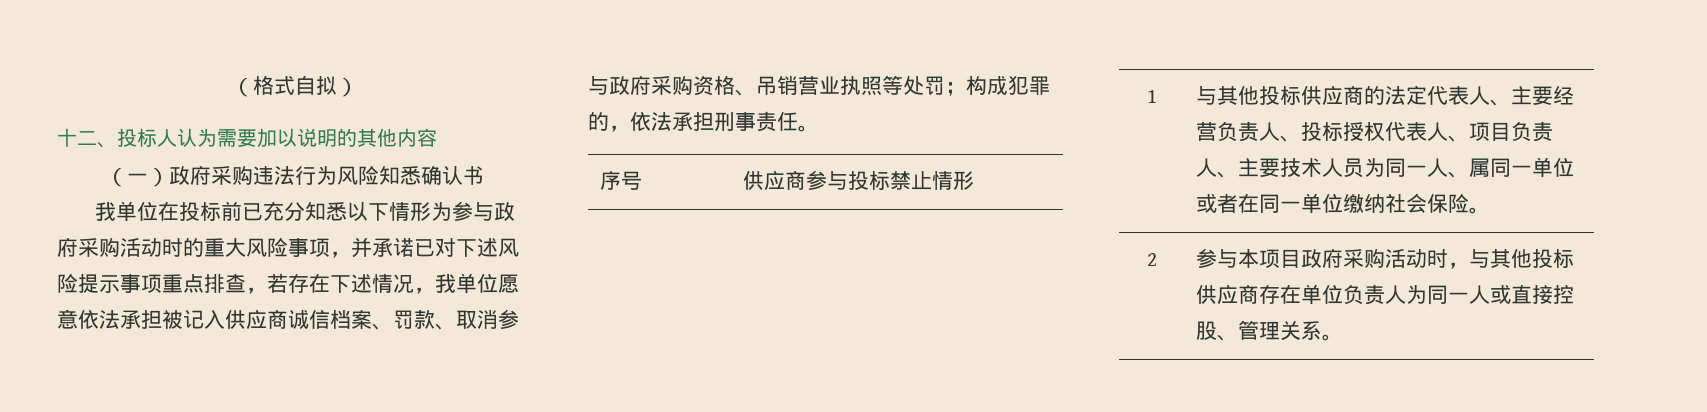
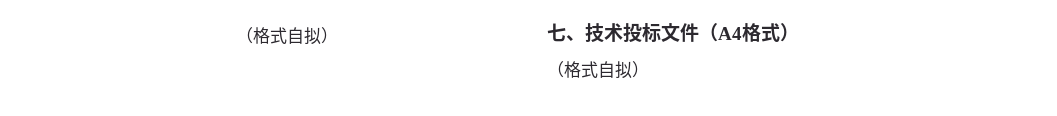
[57,128,437,148] [105,165,484,187] [95,201,516,222] [57,237,519,258] [57,273,519,294] [57,309,519,330] [588,75,1050,96] [588,111,819,132] [600,170,642,190] [742,170,974,190] [1147,90,1157,103] [1195,85,1574,106] [1195,121,1553,142] [1195,157,1574,178] [1195,193,1490,214] [1147,253,1157,266] [1195,248,1574,269] [1195,284,1574,305] [1195,320,1343,341] 十二、投标人认为需要加以说明的其他内容 // （一）政府采购违法行为风险知悉确认书 // 我单位在投标前已充分知悉以下情形为参与政府采购活动时的重大风险事项，并承诺已对下述风险提示事项重点排查，若存在下述情况，我单位愿意依法承担被记入供应商诚信档案、罚款、取消参与政府采购资格、吊销营业执照等处罚；构成犯罪的，依法承担刑事责任。 // 序号 | 供应商参与投标禁止情形 // 1 | 与其他投标供应商的法定代表人、主要经营负责人、投标授权代表人、项目负责人、主要技术人员为同一人、属同一单位或者在同一单位缴纳社会保险。 // 2 | 参与本项目政府采购活动时，与其他投标供应商存在单位负责人为同一人或直接控股、管理关系。 -> [547,23,799,43] [547,61,649,79] 七、技术投标文件（A4格式） // （格式自拟）

